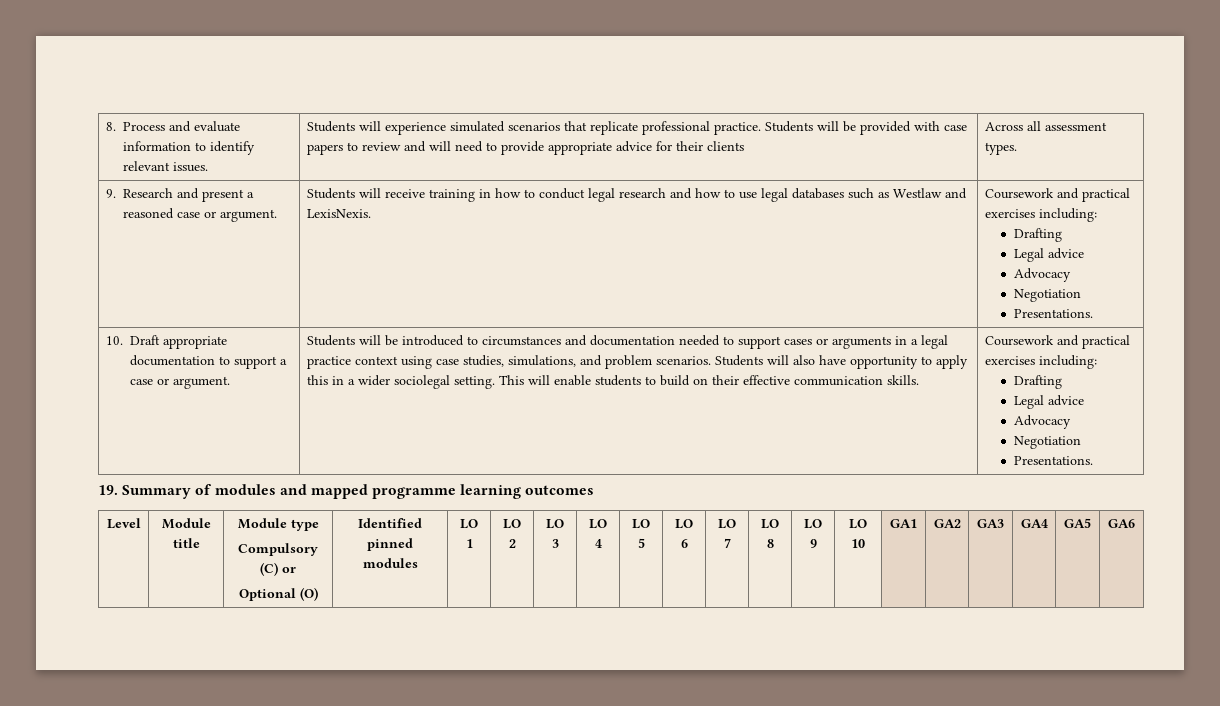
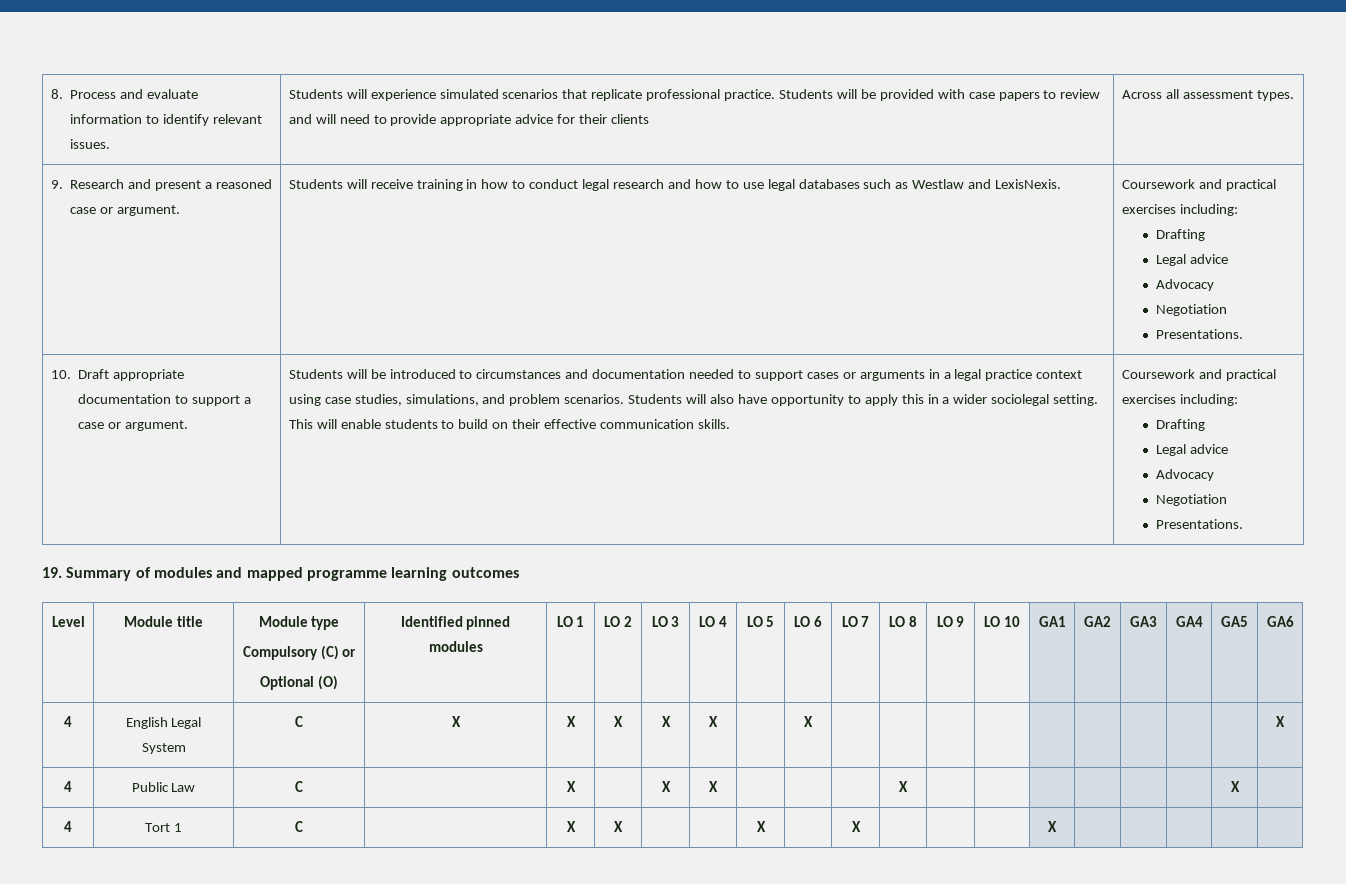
(1135, 523) none -> [64,716,72,727] [125,717,202,729] [141,743,186,754] [295,716,303,727] [451,716,461,727] [566,716,576,727] [614,716,623,727] [661,716,671,727] [709,716,718,727] [804,716,813,727] [1276,716,1285,727] [64,781,72,792] [131,782,196,792] [295,781,303,792] [566,781,576,792] [661,781,671,792] [709,781,718,792] [899,781,908,792] [1230,781,1240,792] [64,821,72,832] [145,823,182,832] [295,821,303,832] [566,821,576,832] [614,821,623,832] [756,821,766,832] [851,821,861,832] [1048,821,1057,832] // 4 | English Legal System | C | X | X | X | X | X | | X | | | | | | | | | | X // 4 | Public Law | C | | X | | X | X | | | | X | | | | | | | X | // 4 | Tort 1 | C | | X | X | | | X | | X | | | | X | | | | |

